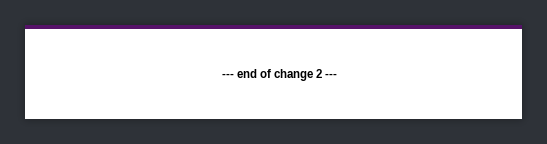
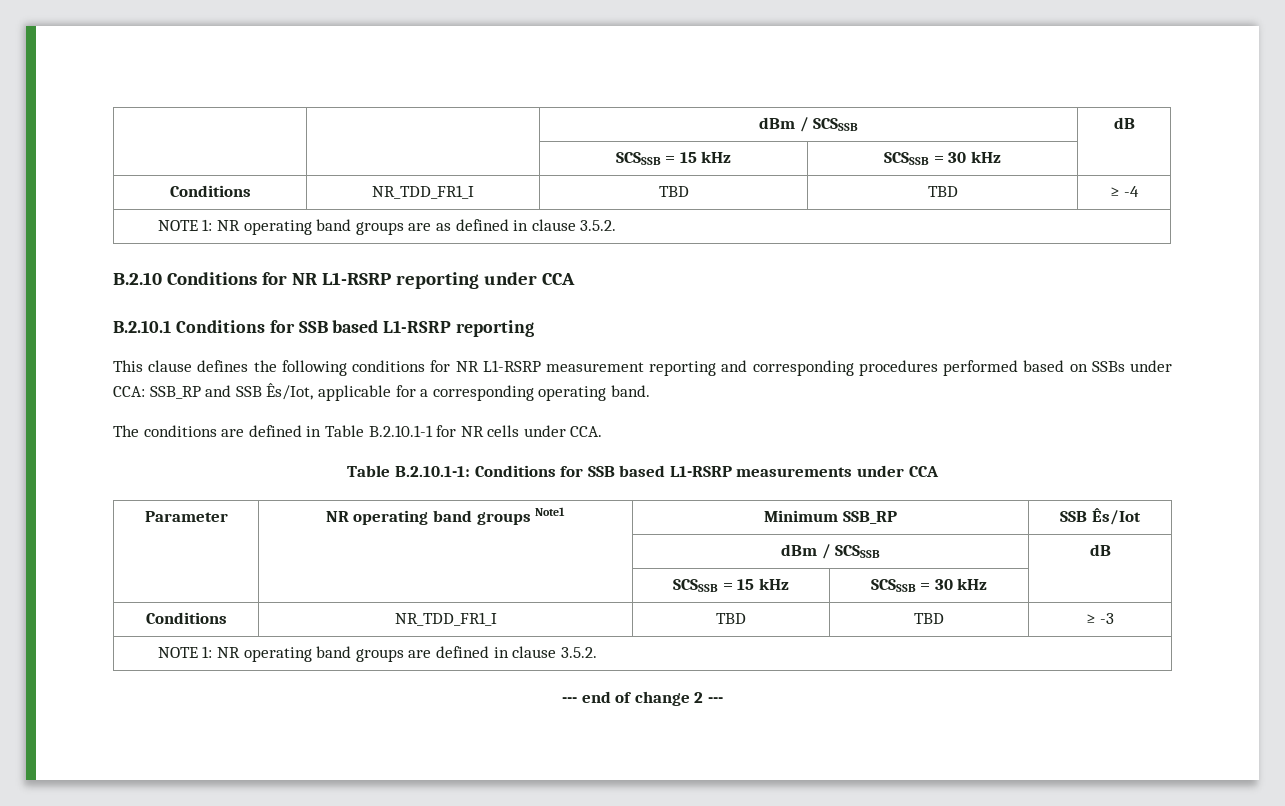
(221, 75) none -> [758,117,859,132] [1113,117,1135,129] [615,151,732,165] [884,151,1001,165] [169,185,251,197] [372,185,474,199] [658,186,689,197] [927,186,958,197] [1110,186,1139,197] [157,219,617,235] [113,272,575,289] [113,320,535,337] [113,360,1172,376] [113,383,650,401] [113,425,603,437] [347,465,939,477] [144,511,228,522] [325,507,566,525] [764,510,897,524] [1060,508,1141,525] [780,544,881,559] [1089,544,1111,556] [673,578,789,592] [870,578,988,592] [145,612,227,624] [394,612,497,626] [716,613,746,624] [914,613,944,624] [1086,613,1114,624] [157,646,597,662] | | dBm / SCSSSB | dB // | | SCSSSB = 15 kHz | SCSSSB = 30 kHz | // Conditions | NR_TDD_FR1_I | TBD | TBD | ≥ -4 // NOTE 1: NR operating band groups are as defined in clause 3.5.2. // B.2.10 Conditions for NR L1-RSRP reporting under CCA // B.2.10.1 Conditions for SSB based L1-RSRP reporting // This clause defines the following conditions for NR L1-RSRP measurement reporting and corresponding procedures performed based on SSBs under CCA: SSB_RP and SSB Ês/Iot, applicable for a corresponding operating band. // The conditions are defined in Table B.2.10.1-1 for NR cells under CCA. // Table B.2.10.1-1: Conditions for SSB based L1-RSRP measurements under CCA // Parameter | NR operating band groups Note1 | Minimum SSB_RP | SSB Ês/Iot // | | dBm / SCSSSB | dB // | | SCSSSB = 15 kHz | SCSSSB = 30 kHz | // Conditions | NR_TDD_FR1_I | TBD | TBD | ≥ -3 // NOTE 1: NR operating band groups are defined in clause 3.5.2. //

